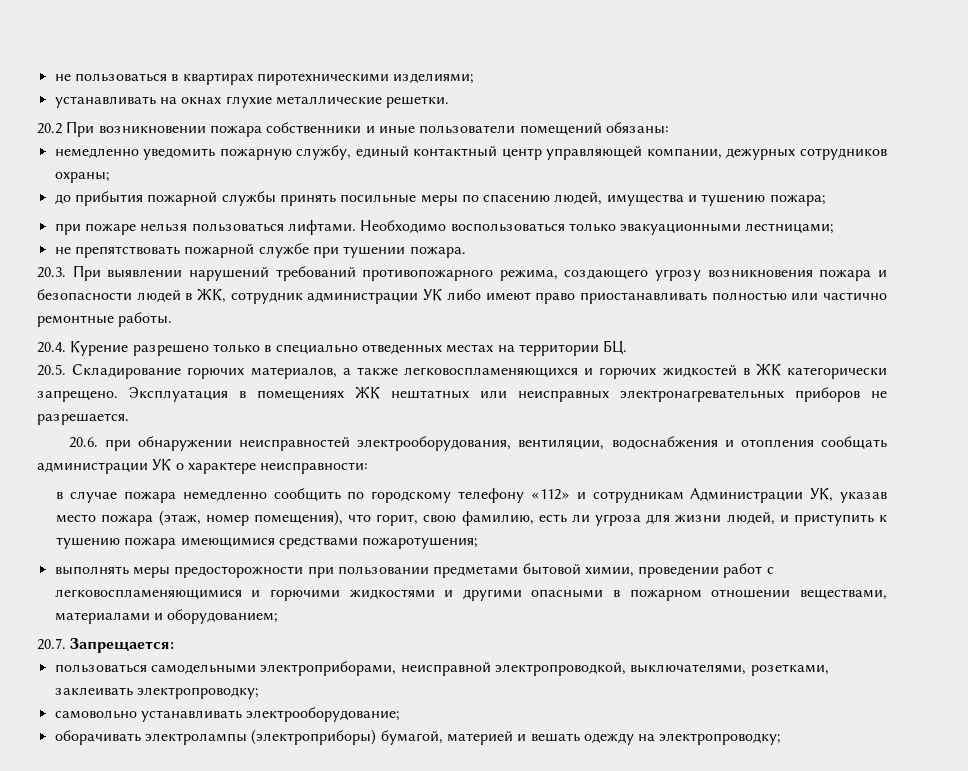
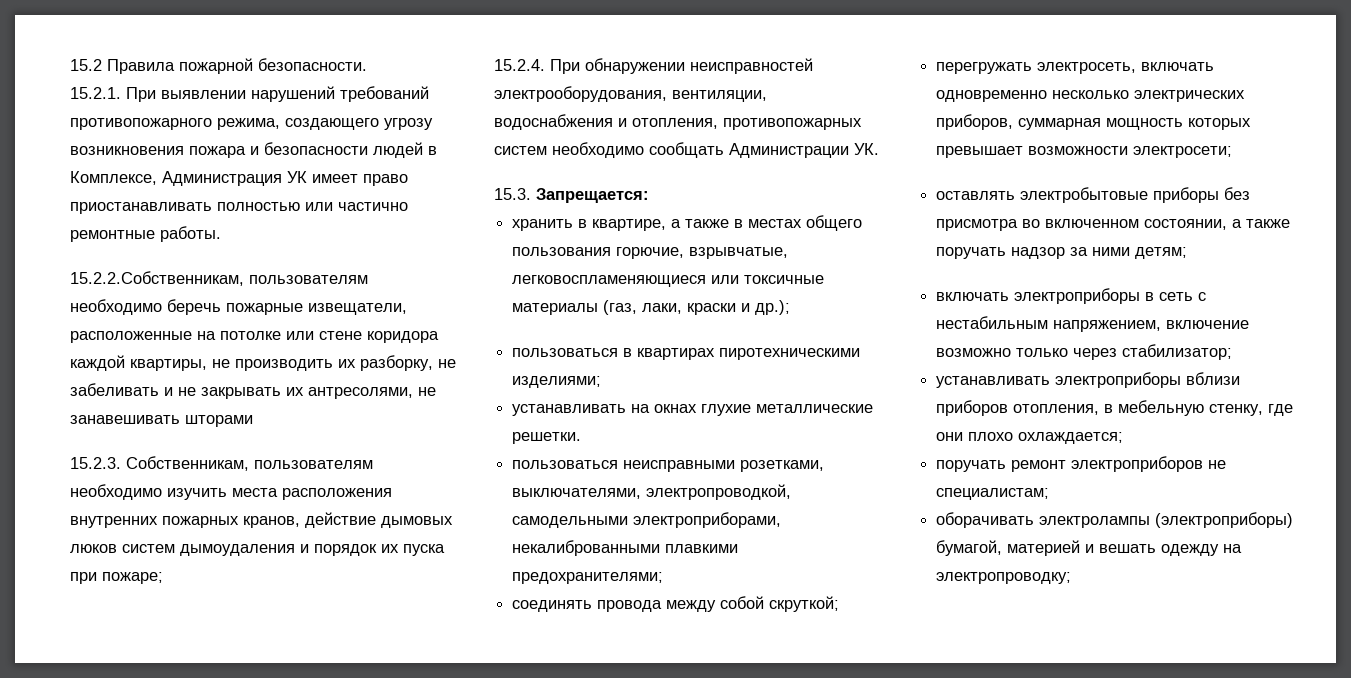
[54,73,475,85] [54,96,450,108] [37,121,669,137] [54,145,887,160] [54,172,110,183] [54,191,826,206] [54,220,835,235] [54,243,466,258] [37,267,66,278] не пользоваться в квартирах пиротехническими изделиями; // устанавливать на окнах глухие металлические решетки. // 20.2 При возникновении пожара собственники и иные пользователи помещений обязаны: // немедленно уведомить пожарную службу, единый контактный центр управляющей компании, дежурных сотрудников охраны; // до прибытия пожарной службы принять посильные меры по спасению людей, имущества и тушению пожара; // при пожаре нельзя пользоваться лифтами. Необходимо воспользоваться только эвакуационными лестницами; // не препятствовать пожарной службе при тушении пожара. // 20.3. -> [70,58,367,74] [70,87,121,99] 15.2 Правила пожарной безопасности. // 15.2.1.
[197,288,531,304] ЖК, сотрудник администрации УК либо имеют -> [70,171,358,186] Комплексе, Администрация УК имеет
[37,340,628,356] [37,363,887,379] [37,386,887,402] [37,413,129,425] [68,437,131,451] 20.4. Курение разрешено только в специально отведенных местах на территории БЦ. // 20.5. Складирование горючих материалов, а также легковоспламеняющихся и горючих жидкостей в ЖК категорически запрещено. Эксплуатация в помещениях ЖК нештатных или неисправных электронагревательных приборов не разрешается. // 20.6. при -> [70,271,368,286] [70,299,407,315] [70,331,439,343] [70,355,456,371] [70,383,436,399] [70,415,253,427] [70,456,373,471] [70,484,392,500] [70,512,453,528] [70,544,445,556] [70,572,163,584] [494,59,580,74] 15.2.2.Собственникам, пользователям необходимо беречь пожарные извещатели, расположенные на потолке или стене коридора каждой квартиры, не производить их разборку, не забеливать и не закрывать их антресолями, не занавешивать шторами // 15.2.3. Собственникам, пользователям необходимо изучить места расположения внутренних пожарных кранов, действие дымовых люков систем дымоудаления и порядок их пуска при пожаре; // 15.2.4. При
[740,436,888,450] [37,459,369,474] [56,488,888,503] [56,510,887,526] [56,537,479,549] [54,563,774,578] [54,589,887,601] [54,609,279,624] [37,638,175,653] [54,661,829,676] [54,687,259,699] [54,707,401,722] отопления сообщать администрации УК о характере неисправности: // в случае пожара немедленно сообщить по городскому телефону «112» и сотрудникам Администрации УК, указав место пожара (этаж, номер помещения), что горит, свою фамилию, есть ли угроза для жизни людей, и приступить к тушению пожара имеющимися средствами пожаротушения; // выполнять меры предосторожности при пользовании предметами бытовой химии, проведении работ с легковоспламеняющимися и горючими жидкостями и другими опасными в пожарном отношении веществами, материалами и оборудованием; // 20.7. Запрещается: // пользоваться самодельными электроприборами, неисправной электропроводкой, выключателями, розетками, заклеивать электропроводку; // самовольно устанавливать электрооборудование; -> [632,118,862,130] [494,142,879,158] [494,188,649,203] [512,215,863,231] [512,247,789,259] [512,275,825,287] [512,300,791,315] [512,348,861,360] [512,376,602,388] [512,404,874,416] [512,432,582,444] [512,460,825,472] [512,484,792,500] [512,512,782,528] [512,540,739,556] [512,572,664,584] [512,596,840,612] [936,62,1215,74] [936,90,1246,102] [936,114,1252,130] [936,146,1233,158] [936,187,1251,203] [936,219,1291,231] [936,247,1188,259] [936,288,1207,304] [936,316,1250,332] [936,344,1233,360] [936,372,1241,388] [936,400,1294,416] [936,432,1124,444] [936,456,1227,472] [936,488,1050,500] отопления, противопожарных систем необходимо сообщать Администрации УК. // 15.3. Запрещается: // хранить в квартире, а также в местах общего пользования горючие, взрывчатые, легковоспламеняющиеся или токсичные материалы (газ, лаки, краски и др.); // пользоваться в квартирах пиротехническими изделиями; // устанавливать на окнах глухие металлические решетки. // пользоваться неисправными розетками, выключателями, электропроводкой, самодельными электроприборами, некалиброванными плавкими предохранителями; // соединять провода между собой скруткой; // перегружать электросеть, включать одновременно несколько электрических приборов, суммарная мощность которых превышает возможности электросети; // оставлять электробытовые приборы без присмотра во включенном состоянии, а также поручать надзор за ними детям; // включать электроприборы в сеть с нестабильным напряжением, включение возможно только через стабилизатор; // устанавливать электроприборы вблизи приборов отопления, в мебельную стенку, где они плохо охлаждается; // поручать ремонт электроприборов не специалистам;

